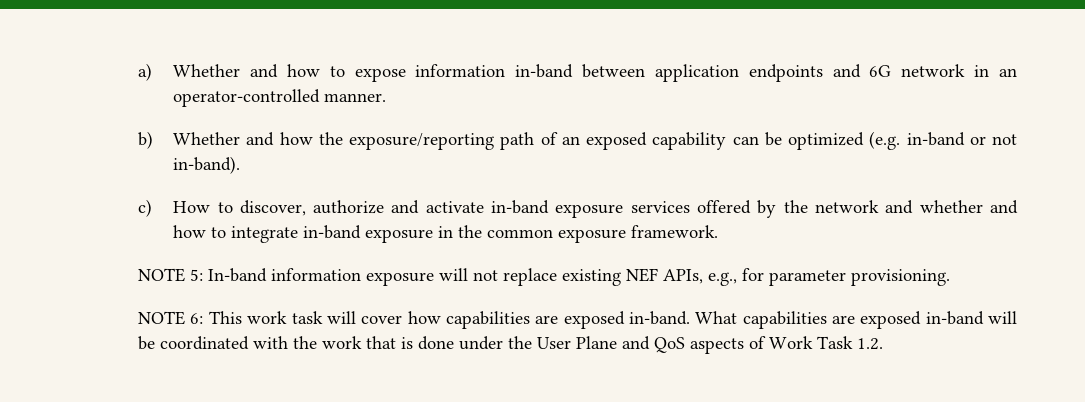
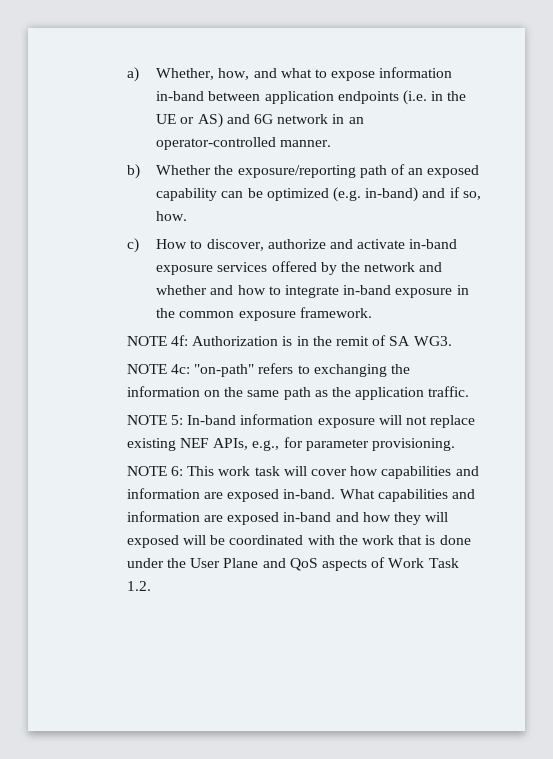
[173,64,320,78] Whether and how -> [156,68,312,80] Whether, how, and what
(823, 73) none -> [403,90,467,105] [156,113,223,128] (i.e. in the UE or AS)
[246,132,313,146] and how -> (212, 170) none
[906,132,1018,146] [173,156,241,174] in-band or not in-band). -> [365,187,481,202] [156,211,188,221] in-band) and if so, how.
(719, 231) none -> [126,335,452,346] [126,363,410,377] [126,386,470,400] // NOTE 4f: Authorization is in the remit of SA WG3. // NOTE 4c: "on-path" refers to exchanging the information on the same path as the application traffic.
(530, 320) none -> [455,466,479,476] [126,488,200,499] and information
(827, 320) none -> [451,489,475,499] [126,511,200,522] and information
(984, 318) none -> [335,512,449,525] [126,535,179,548] and how they will exposed

